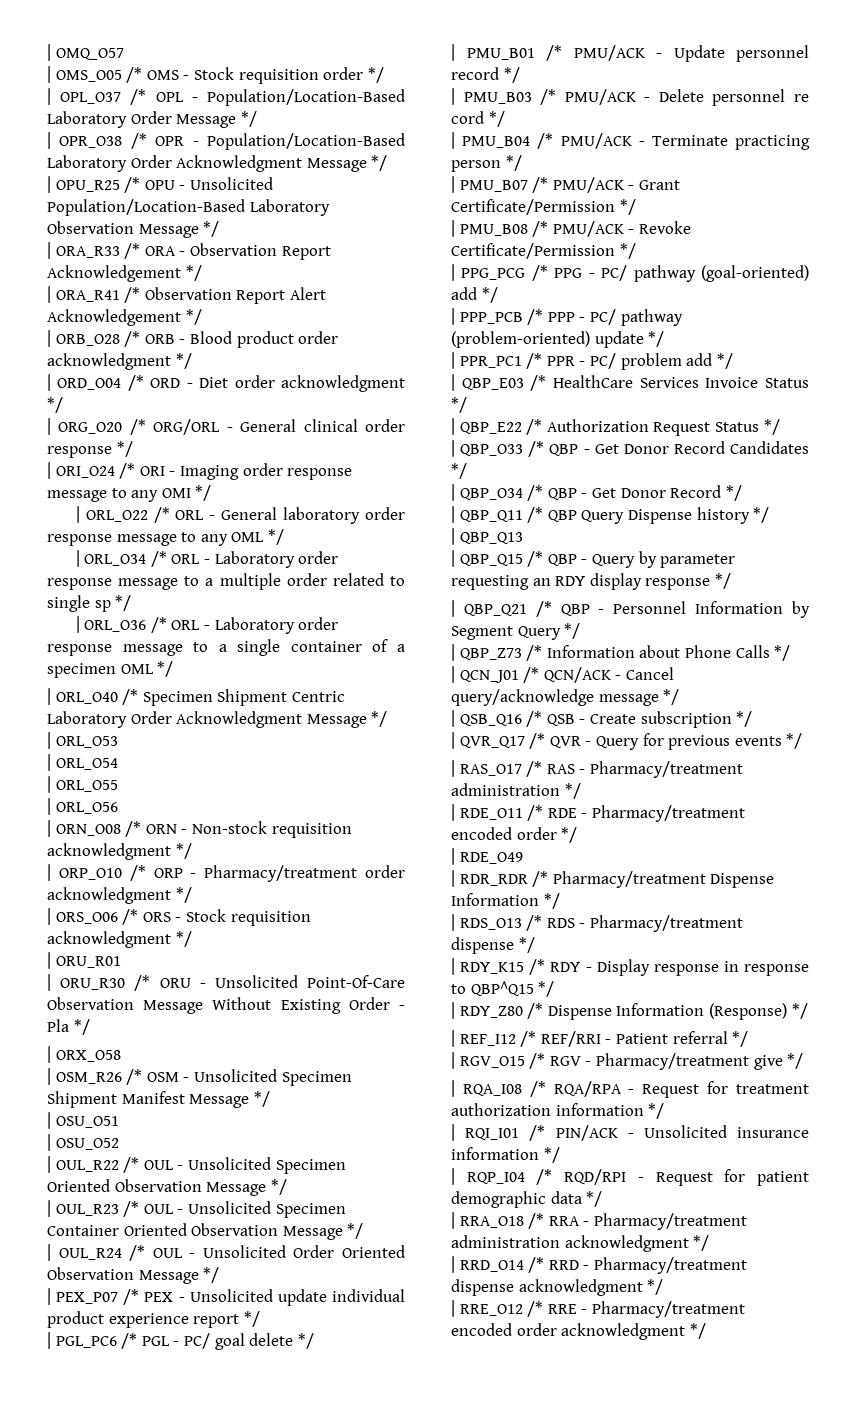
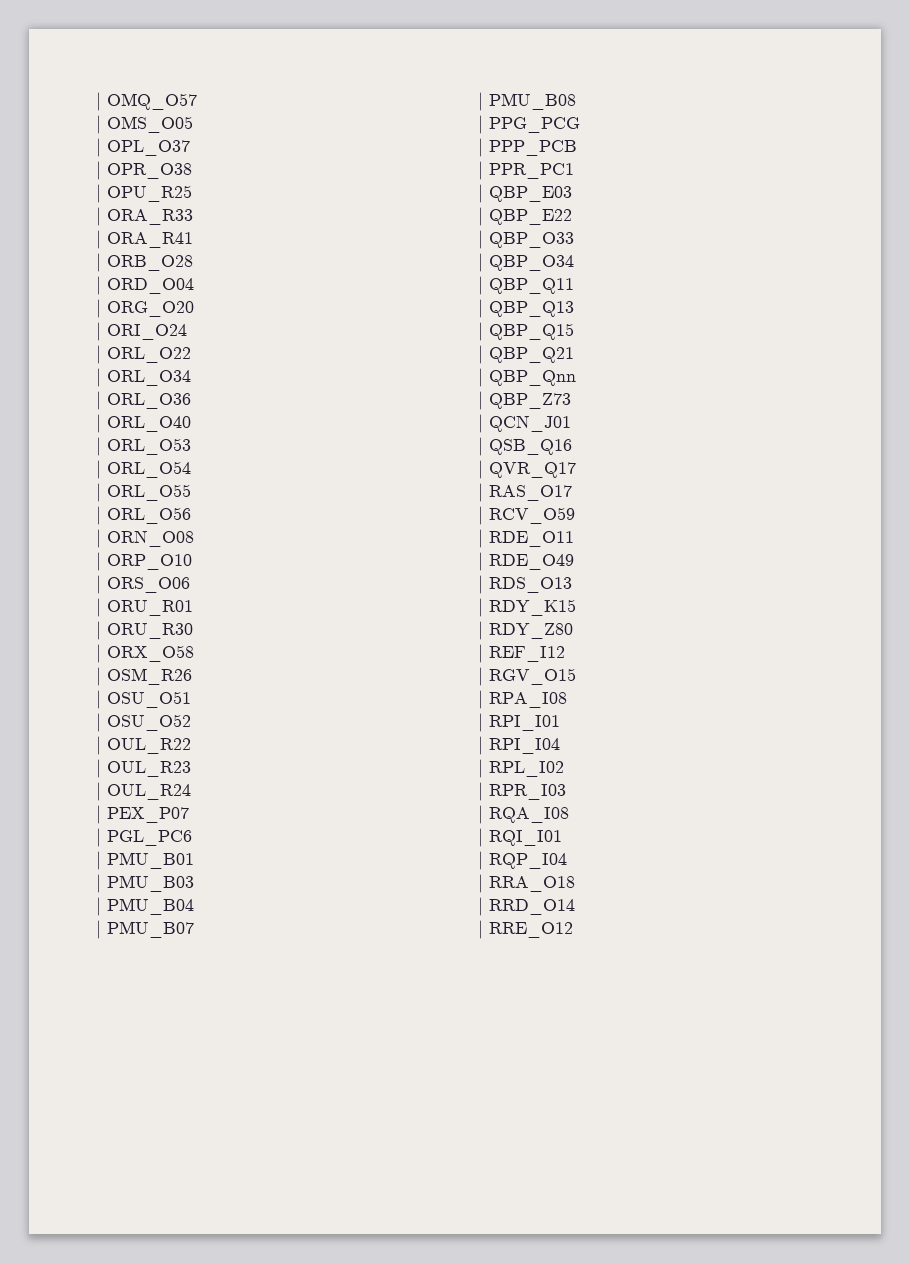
[126,67,384,84] [47,88,405,106] [47,111,257,128] [47,132,405,150] [47,155,388,172] [47,176,273,193] [47,199,330,216] [47,221,220,238] [47,242,331,260] [47,265,202,282] [47,286,326,304] [47,309,202,326] [47,330,339,348] [47,353,192,370] [47,374,405,392] [47,397,63,413] [47,418,405,435] [47,441,133,458] [47,462,353,480] [47,485,212,502] [75,506,405,524] [47,529,284,546] [75,550,339,568] [47,573,405,590] [47,595,132,612] [75,616,339,634] [47,639,405,656] [47,661,174,678] [47,688,345,706] [47,711,388,728] /* OMS - Stock requisition order */ // | OPL_O37 /* OPL - Population/Location-Based Laboratory Order Message */ // | OPR_O38 /* OPR - Population/Location-Based Laboratory Order Acknowledgment Message */ // | OPU_R25 /* OPU - Unsolicited Population/Location-Based Laboratory Observation Message */ // | ORA_R33 /* ORA - Observation Report Acknowledgement */ // | ORA_R41 /* Observation Report Alert Acknowledgement */ // | ORB_O28 /* ORB - Blood product order acknowledgment */ // | ORD_O04 /* ORD - Diet order acknowledgment */ // | ORG_O20 /* ORG/ORL - General clinical order response */ // | ORI_O24 /* ORI - Imaging order response message to any OMI */ // | ORL_O22 /* ORL - General laboratory order response message to any OML */ // | ORL_O34 /* ORL - Laboratory order response message to a multiple order related to single sp */ // | ORL_O36 /* ORL - Laboratory order response message to a single container of a specimen OML */ // | ORL_O40 /* Specimen Shipment Centric Laboratory Order Acknowledgment Message */ -> [96,138,190,157] [96,161,192,180] [96,184,192,203] [96,207,193,226] [96,230,193,249] [96,253,193,272] [96,276,194,295] [96,299,194,318] [96,322,187,341] [96,345,191,364] [96,368,191,387] [96,391,191,410] [96,414,191,433] // | OPL_O37 // | OPR_O38 // | OPU_R25 // | ORA_R33 // | ORA_R41 // | ORB_O28 // | ORD_O04 // | ORG_O20 // | ORI_O24 // | ORL_O22 // | ORL_O34 // | ORL_O36 // | ORL_O40
[125,821,352,838] [47,843,192,860] [47,864,405,882] [47,887,192,904] [47,908,311,926] [47,931,192,948] [47,952,121,969] [47,974,405,991] [47,997,405,1014] [47,1019,90,1035] [47,1046,121,1063] [47,1068,352,1086] [47,1091,270,1108] /* ORN - Non-stock requisition acknowledgment */ // | ORP_O10 /* ORP - Pharmacy/treatment order acknowledgment */ // | ORS_O06 /* ORS - Stock requisition acknowledgment */ // | ORU_R01 // | ORU_R30 /* ORU - Unsolicited Point-Of-Care Observation Message Without Existing Order - Pla */ // | ORX_O58 // | OSM_R26 /* OSM - Unsolicited Specimen Shipment Manifest Message */ -> [96,552,192,571] [96,575,190,594] [96,598,193,617] [96,621,193,640] [96,644,194,663] [96,667,192,686] // | ORP_O10 // | ORS_O06 // | ORU_R01 // | ORU_R30 // | ORX_O58 // | OSM_R26
[123,1157,346,1174] [47,1179,287,1196] [47,1200,346,1218] [47,1223,364,1240] [47,1244,405,1261] [47,1267,220,1284] [47,1288,405,1306] [47,1311,260,1328] [47,1332,314,1350] [451,44,809,62] [451,67,520,83] [451,88,809,106] [451,111,505,127] [451,132,810,150] [451,155,522,172] [451,176,680,193] [451,199,636,215] [451,220,691,237] [451,243,636,259] [451,264,809,282] [451,287,498,303] [451,308,683,326] [451,331,665,348] [451,352,733,370] [451,374,809,391] [451,397,467,413] [451,418,780,436] [451,440,809,457] [451,463,467,479] [451,484,742,501] [451,506,770,524] [451,528,523,545] [451,550,736,568] [451,573,731,590] [451,600,810,618] [451,623,581,640] [451,644,791,661] [451,666,674,683] [451,689,680,706] [451,710,753,728] [451,732,803,750] [451,760,743,778] [451,783,581,799] [451,804,745,822] [451,827,578,843] [451,848,523,865] [451,870,775,888] [451,893,560,909] [451,914,743,932] [451,937,535,954] [451,958,809,976] [451,981,555,997] [451,1002,808,1020] [451,1030,749,1047] [451,1052,804,1070] [451,1080,809,1098] [451,1103,665,1119] [451,1124,809,1141] [451,1147,560,1163] [451,1168,809,1186] [451,1191,603,1208] [451,1212,747,1230] [451,1235,710,1252] [451,1256,747,1274] [451,1279,664,1296] [451,1300,745,1318] [451,1323,706,1340] /* OUL - Unsolicited Specimen Oriented Observation Message */ // | OUL_R23 /* OUL - Unsolicited Specimen Container Oriented Observation Message */ // | OUL_R24 /* OUL - Unsolicited Order Oriented Observation Message */ // | PEX_P07 /* PEX - Unsolicited update individual product experience report */ // | PGL_PC6 /* PGL - PC/ goal delete */ // | PMU_B01 /* PMU/ACK - Update personnel record */ // | PMU_B03 /* PMU/ACK - Delete personnel re cord */ // | PMU_B04 /* PMU/ACK - Terminate practicing person */ // | PMU_B07 /* PMU/ACK - Grant Certificate/Permission */ // | PMU_B08 /* PMU/ACK - Revoke Certificate/Permission */ // | PPG_PCG /* PPG - PC/ pathway (goal-oriented) add */ // | PPP_PCB /* PPP - PC/ pathway (problem-oriented) update */ // | PPR_PC1 /* PPR - PC/ problem add */ // | QBP_E03 /* HealthCare Services Invoice Status */ // | QBP_E22 /* Authorization Request Status */ // | QBP_O33 /* QBP - Get Donor Record Candidates */ // | QBP_O34 /* QBP - Get Donor Record */ // | QBP_Q11 /* QBP Query Dispense history */ // | QBP_Q13 // | QBP_Q15 /* QBP - Query by parameter requesting an RDY display response */ // | QBP_Q21 /* QBP - Personnel Information by Segment Query */ // | QBP_Z73 /* Information about Phone Calls */ // | QCN_J01 /* QCN/ACK - Cancel query/acknowledge message */ // | QSB_Q16 /* QSB - Create subscription */ // | QVR_Q17 /* QVR - Query for previous events */ // | RAS_O17 /* RAS - Pharmacy/treatment administration */ // | RDE_O11 /* RDE - Pharmacy/treatment encoded order */ // | RDE_O49 // | RDR_RDR /* Pharmacy/treatment Dispense Information */ // | RDS_O13 /* RDS - Pharmacy/treatment dispense */ // | RDY_K15 /* RDY - Display response in response to QBP^Q15 */ // | RDY_Z80 /* Dispense Information (Response) */ // | REF_I12 /* REF/RRI - Patient referral */ // | RGV_O15 /* RGV - Pharmacy/treatment give */ // | RQA_I08 /* RQA/RPA - Request for treatment authorization information */ // | RQI_I01 /* PIN/ACK - Unsolicited insurance information */ // | RQP_I04 /* RQD/RPI - Request for patient demographic data */ // | RRA_O18 /* RRA - Pharmacy/treatment administration acknowledgment */ // | RRD_O14 /* RRD - Pharmacy/treatment dispense acknowledgment */ // | RRE_O12 /* RRE - Pharmacy/treatment encoded order acknowledgment */ -> [96,759,191,778] [96,782,191,801] [96,805,189,824] [96,828,192,847] [96,851,194,870] [96,874,194,893] [96,897,194,916] [96,920,194,939] [478,92,576,111] [478,115,580,134] [478,138,577,157] [478,161,574,180] [478,184,572,203] [478,207,572,226] [478,230,574,249] [478,253,574,272] [478,276,574,295] [478,299,574,318] [478,322,574,341] [478,345,574,364] [478,368,576,387] [478,391,571,410] [478,414,571,433] [478,437,572,456] [478,460,576,479] [478,483,572,502] [478,506,575,525] [478,529,574,548] [478,552,574,571] [478,575,572,594] [478,598,576,617] [478,621,573,640] [478,644,565,663] [478,667,576,686] [478,690,567,709] [478,713,560,732] [478,736,560,755] [478,759,564,778] [478,782,566,801] [478,805,569,824] [478,828,562,847] [478,851,567,870] [478,874,575,893] [478,897,575,916] [478,920,573,939] // | OUL_R23 // | OUL_R24 // | PEX_P07 // | PGL_PC6 // | PMU_B01 // | PMU_B03 // | PMU_B04 // | PMU_B07 // | PMU_B08 // | PPG_PCG // | PPP_PCB // | PPR_PC1 // | QBP_E03 // | QBP_E22 // | QBP_O33 // | QBP_O34 // | QBP_Q11 // | QBP_Q13 // | QBP_Q15 // | QBP_Q21 // | QBP_Qnn // | QBP_Z73 // | QCN_J01 // | QSB_Q16 // | QVR_Q17 // | RAS_O17 // | RCV_O59 // | RDE_O11 // | RDE_O49 // | RDS_O13 // | RDY_K15 // | RDY_Z80 // | REF_I12 // | RGV_O15 // | RPA_I08 // | RPI_I01 // | RPI_I04 // | RPL_I02 // | RPR_I03 // | RQA_I08 // | RQI_I01 // | RQP_I04 // | RRA_O18 // | RRD_O14 // | RRE_O12

